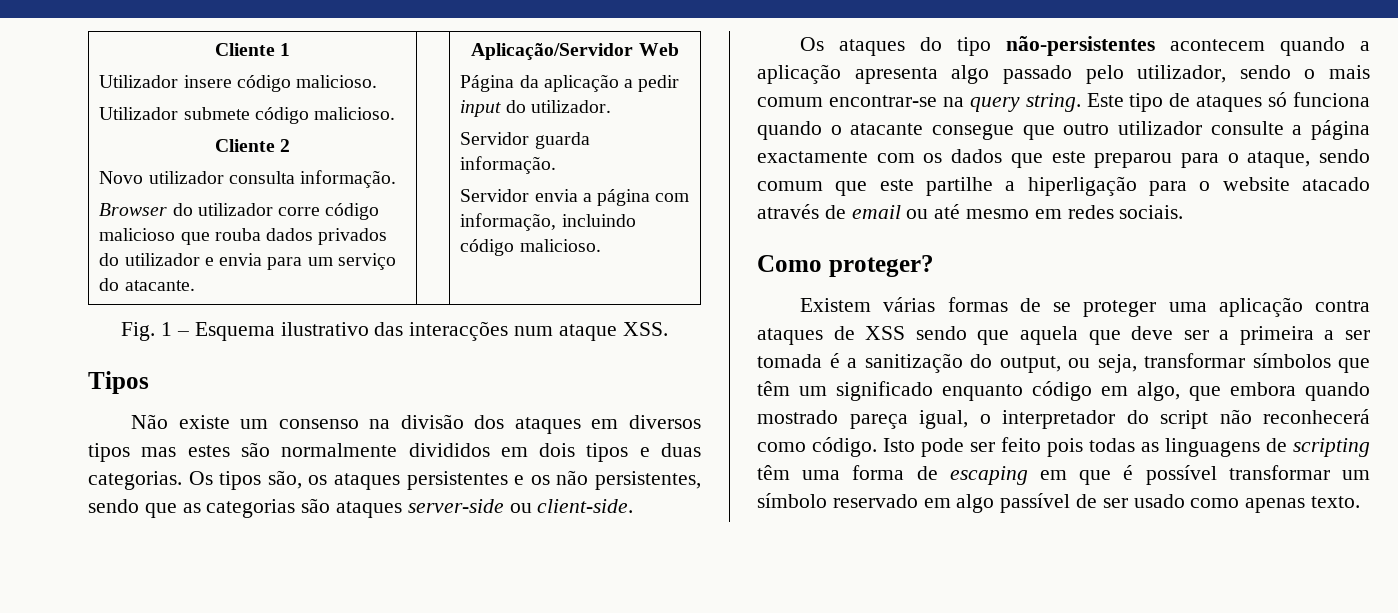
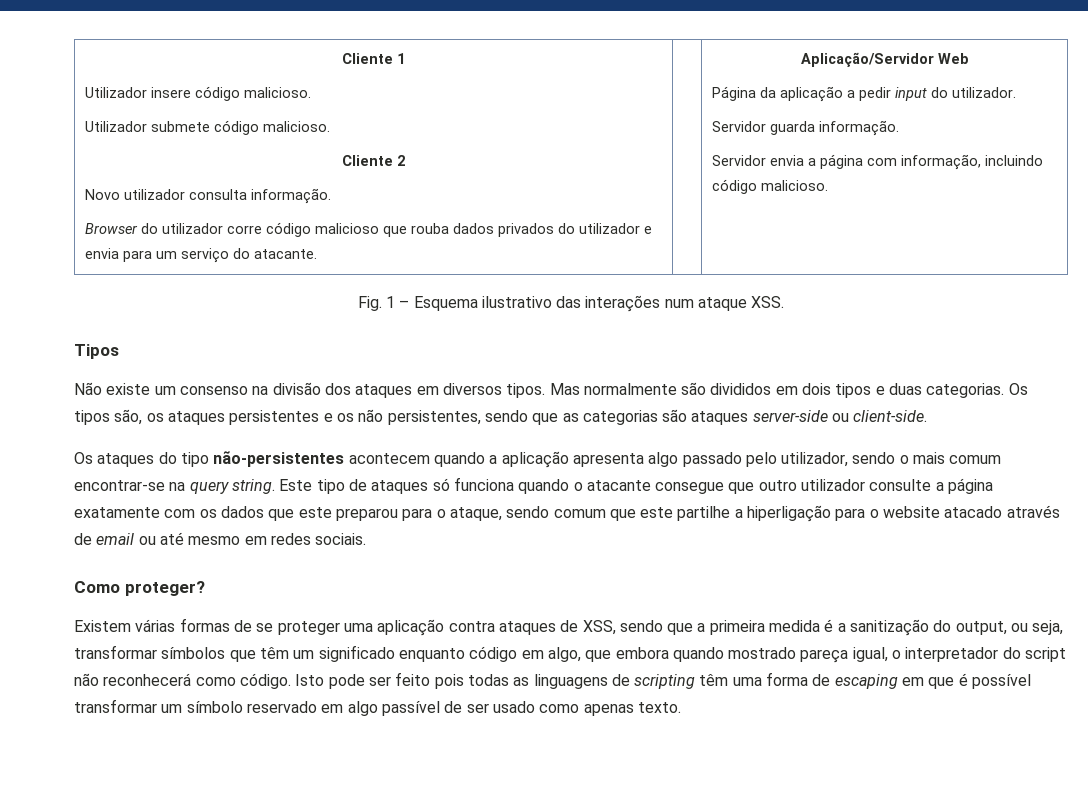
[409,321,509,341] interacções -> [585,295,661,312] interações
[88,442,398,462] tipos mas estes são normalmente -> [506,382,707,398] tipos. Mas normalmente são
[757,151,868,163] exactamente -> [74,507,160,518] exatamente
[865,326,1370,345] [757,354,822,368] XSS sendo que aquela que deve ser a primeira a ser tomada -> [582,620,821,635] XSS, sendo que a primeira medida

